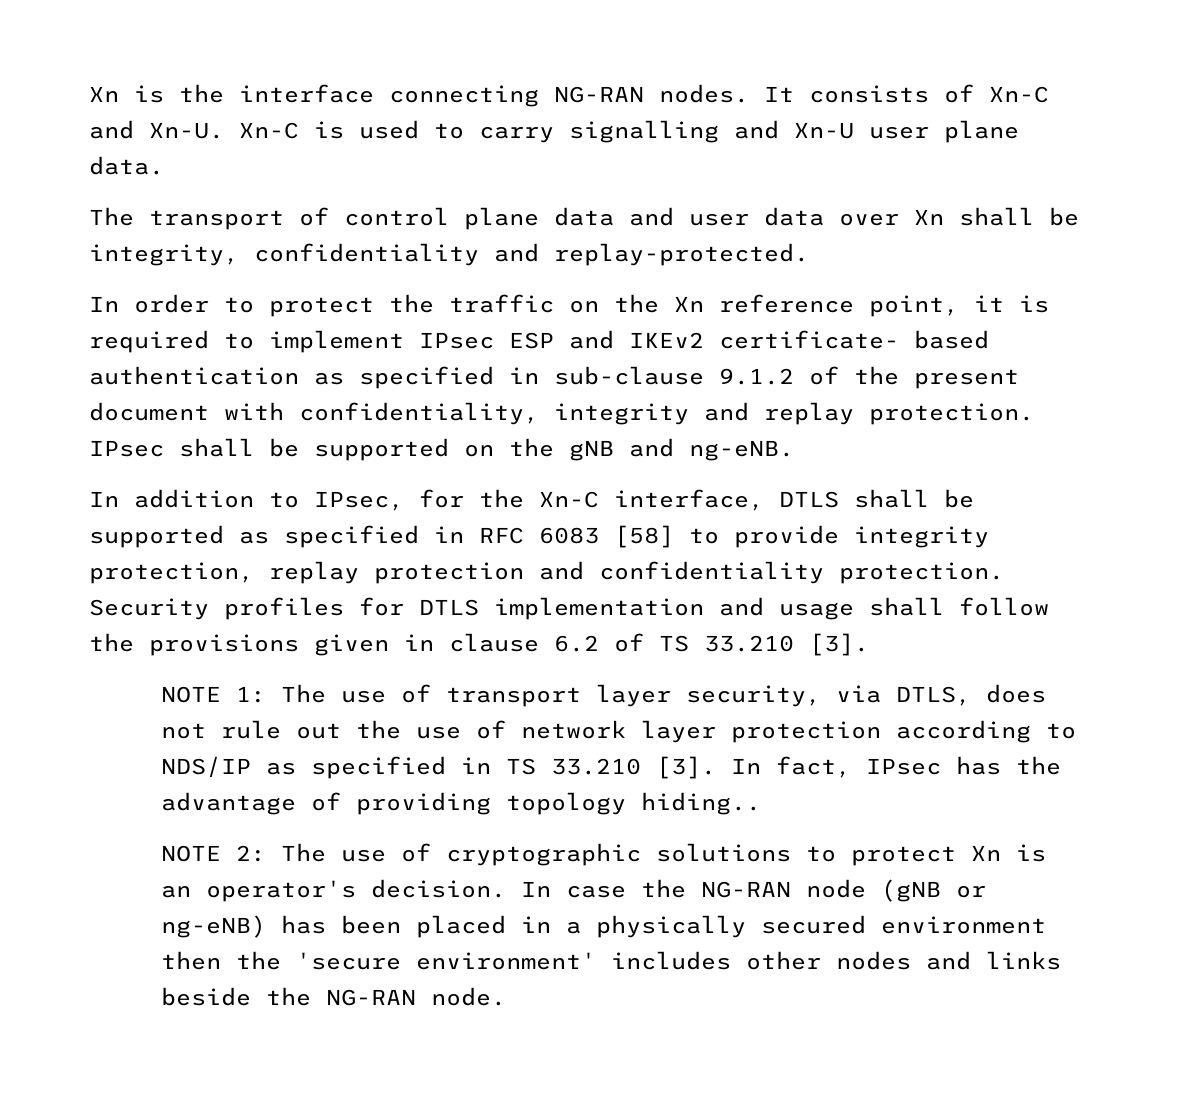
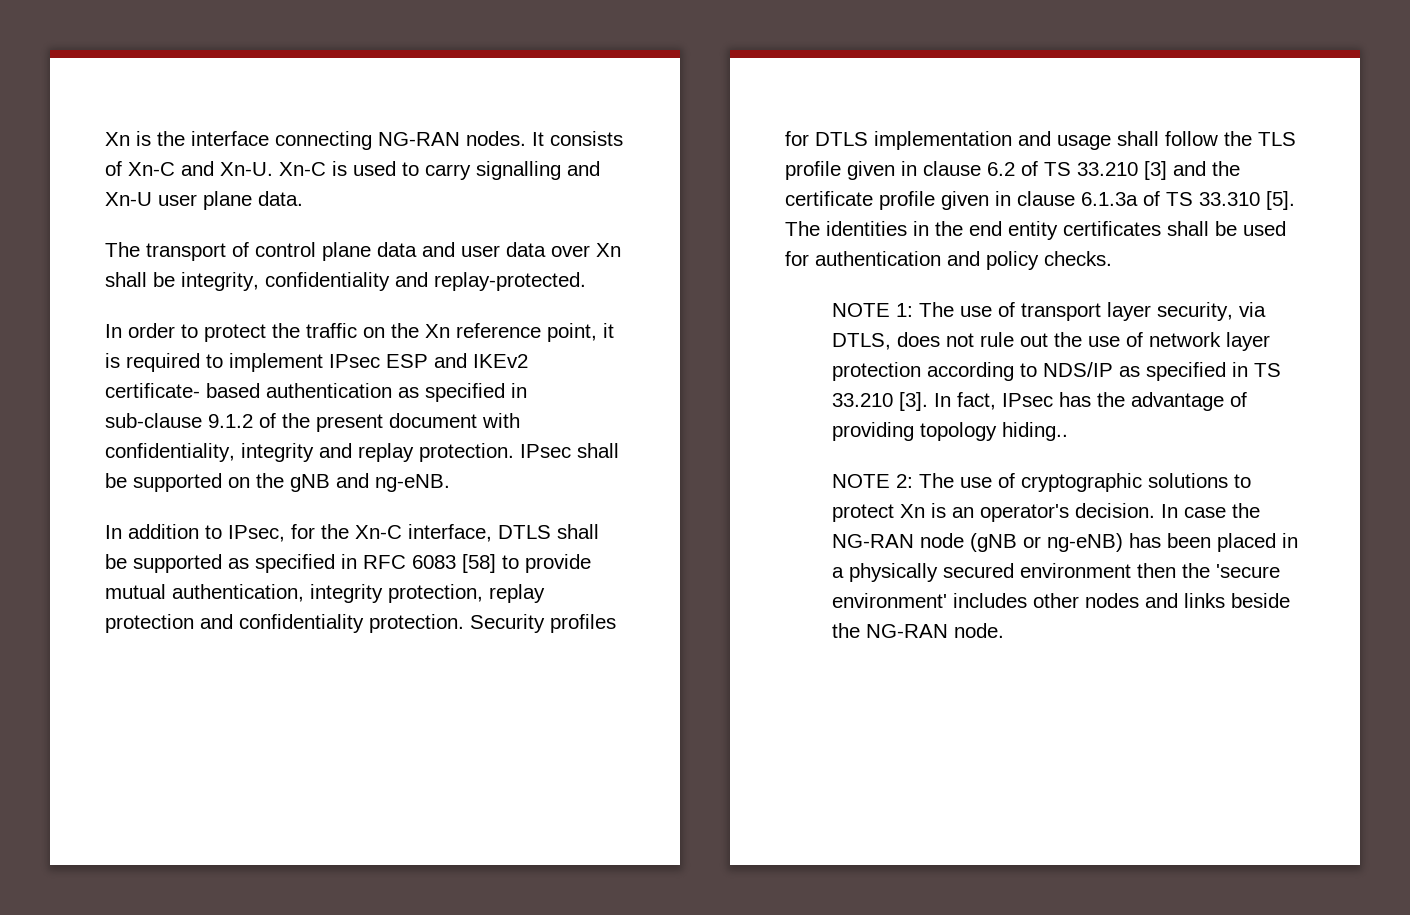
(839, 536) none -> [105,584,304,602] mutual authentication,
[149,634,299,656] provisions -> [1258,132,1296,146] [785,161,841,180] TLS profile
[809,633,869,656] [3]. -> [1144,161,1240,180] [785,191,1295,210] [785,221,1286,240] [785,251,1112,270] [3] and the certificate profile given in clause 6.1.3a of TS 33.310 [5]. The identities in the end entity certificates shall be used for authentication and policy checks.

